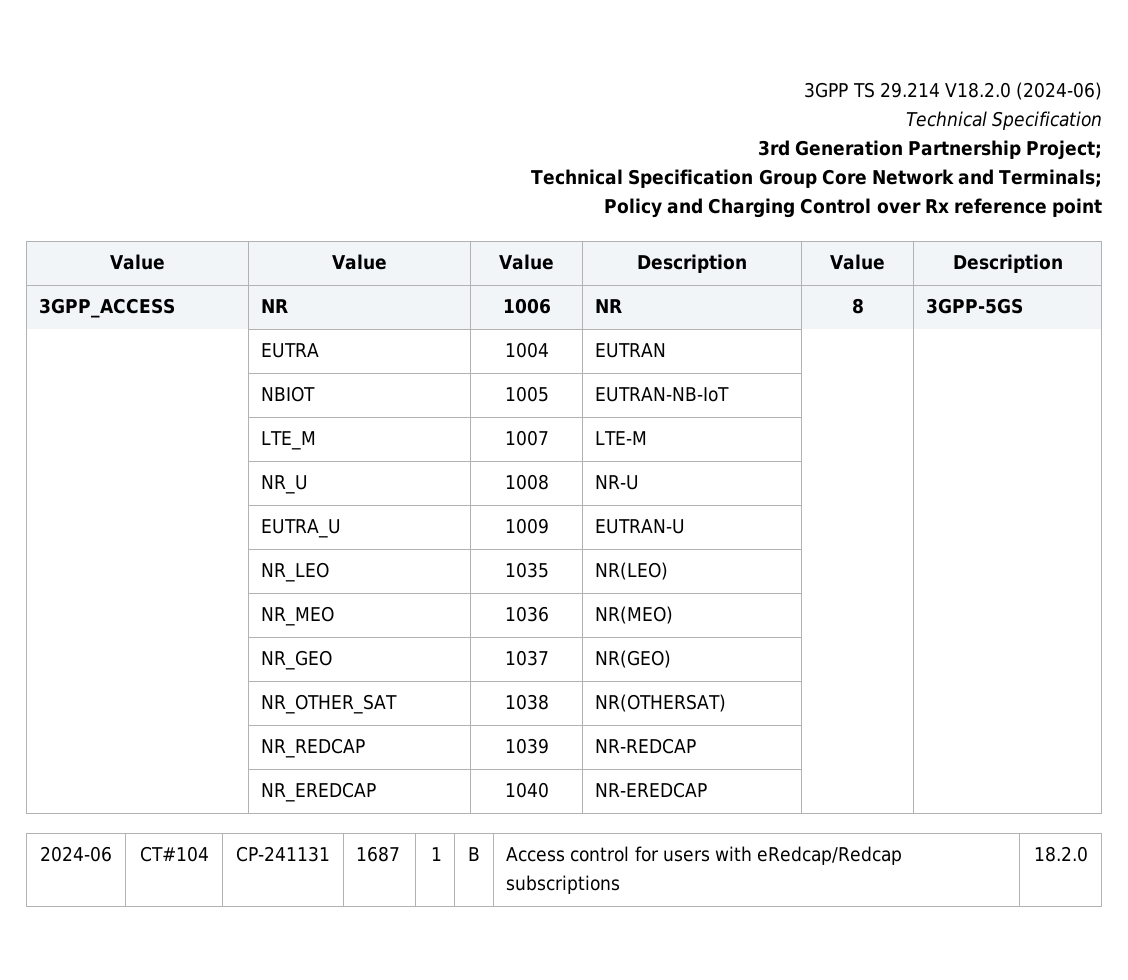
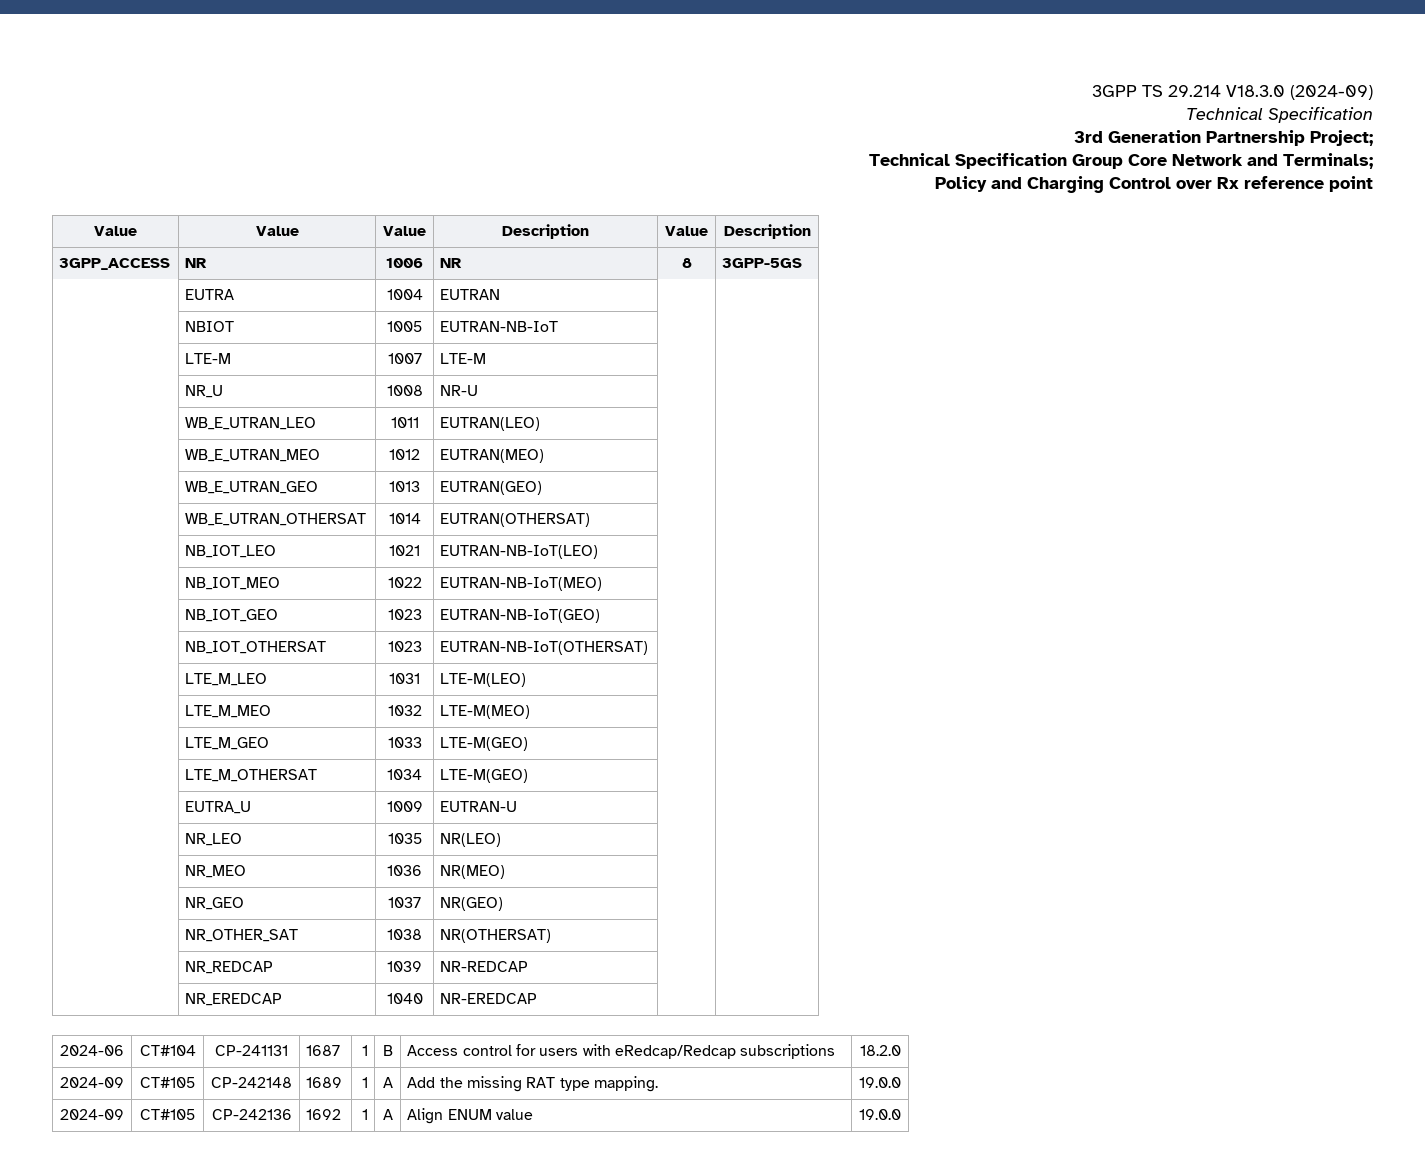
[944,82,1102,100] V18.2.0 (2024-06) -> [1226,85,1373,100] V18.3.0 (2024-09)
[261,431,317,450] LTE_M -> [185,353,232,364] LTE-M
(640, 482) none -> [185,417,317,430] [390,417,419,428] [440,417,541,431] [185,449,321,462] [389,449,420,460] [440,449,545,463] [185,481,319,494] [389,481,420,492] [440,481,543,495] [185,513,367,526] [388,513,421,524] [440,513,591,527] [185,545,277,558] [389,545,420,556] [440,545,599,559] [185,577,281,590] [387,577,422,588] [440,577,603,591] [185,609,279,622] [387,609,422,620] [440,609,601,623] [185,641,327,654] [387,641,422,652] [440,641,649,655] [185,673,268,686] [389,673,420,684] [440,673,527,687] [185,705,272,718] [387,705,422,716] [440,705,531,719] [185,737,270,750] [387,737,422,748] [440,737,529,751] [185,769,318,782] [387,769,422,780] [440,769,529,783] // | WB_E_UTRAN_LEO | 1011 | EUTRAN(LEO) | | // | WB_E_UTRAN_MEO | 1012 | EUTRAN(MEO) | | // | WB_E_UTRAN_GEO | 1013 | EUTRAN(GEO) | | // | WB_E_UTRAN_OTHERSAT | 1014 | EUTRAN(OTHERSAT) | | // | NB_IOT_LEO | 1021 | EUTRAN-NB-IoT(LEO) | | // | NB_IOT_MEO | 1022 | EUTRAN-NB-IoT(MEO) | | // | NB_IOT_GEO | 1023 | EUTRAN-NB-IoT(GEO) | | // | NB_IOT_OTHERSAT | 1023 | EUTRAN-NB-IoT(OTHERSAT) | | // | LTE_M_LEO | 1031 | LTE-M(LEO) | | // | LTE_M_MEO | 1032 | LTE-M(MEO) | | // | LTE_M_GEO | 1033 | LTE-M(GEO) | | // | LTE_M_OTHERSAT | 1034 | LTE-M(GEO) | |
(1088, 854) none -> [60,1077,124,1088] [140,1077,195,1088] [211,1077,292,1088] [306,1077,343,1088] [361,1077,368,1088] [382,1077,393,1088] [407,1076,658,1092] [859,1077,901,1088] [60,1109,124,1120] [140,1109,195,1120] [211,1109,292,1120] [306,1109,342,1120] [361,1109,368,1120] [382,1109,393,1120] [407,1108,533,1124] [859,1109,901,1120] // 2024-09 | CT#105 | CP-242148 | 1689 | 1 | A | Add the missing RAT type mapping. | 19.0.0 // 2024-09 | CT#105 | CP-242136 | 1692 | 1 | A | Align ENUM value | 19.0.0

